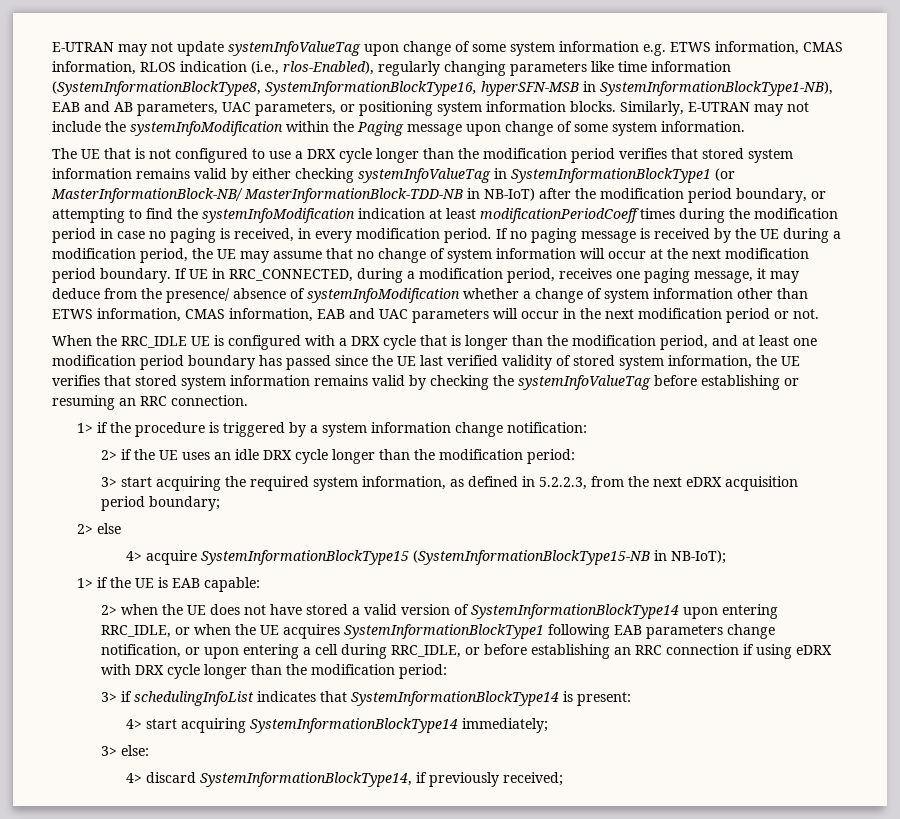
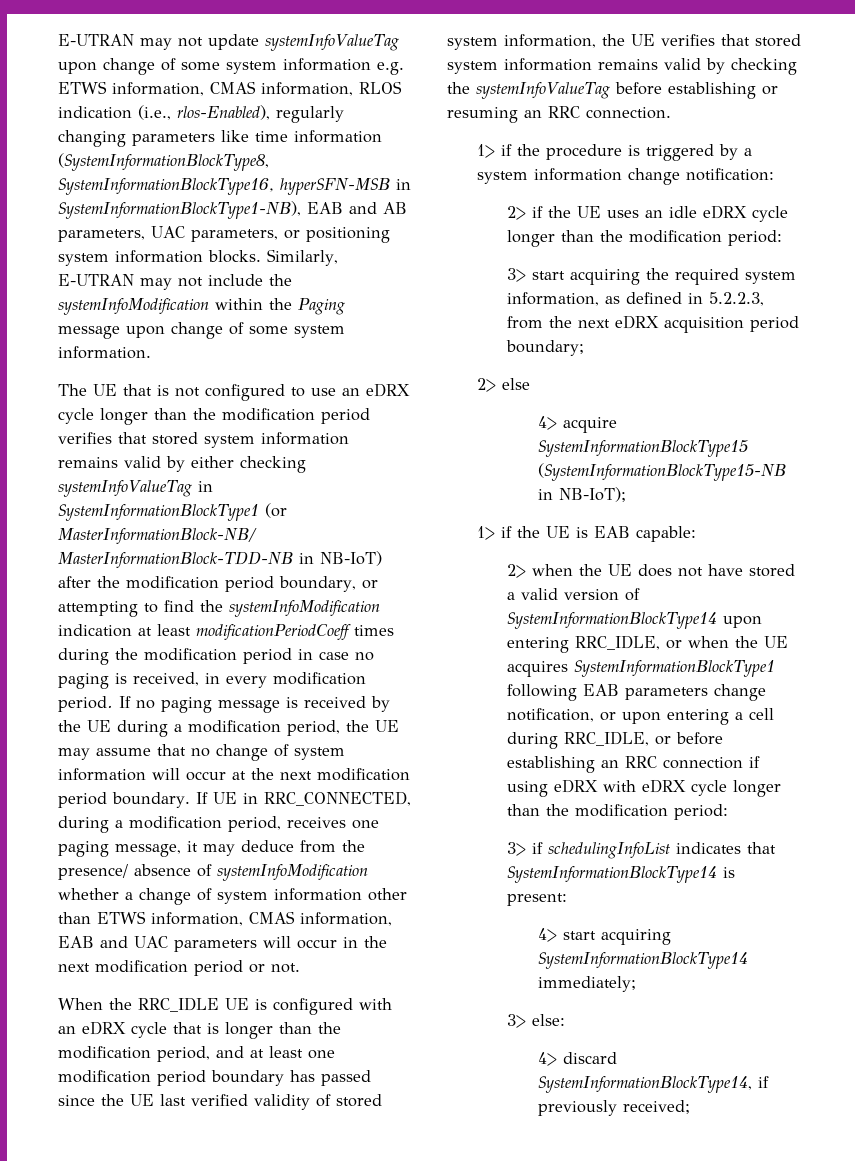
[295,149,336,159] a DRX -> [342,383,410,397] an eDRX
[339,336,380,346] a DRX -> [58,1021,126,1035] an eDRX
[263,450,293,460] DRX -> [703,205,748,219] eDRX
[135,665,165,675] DRX -> [642,779,687,793] eDRX

